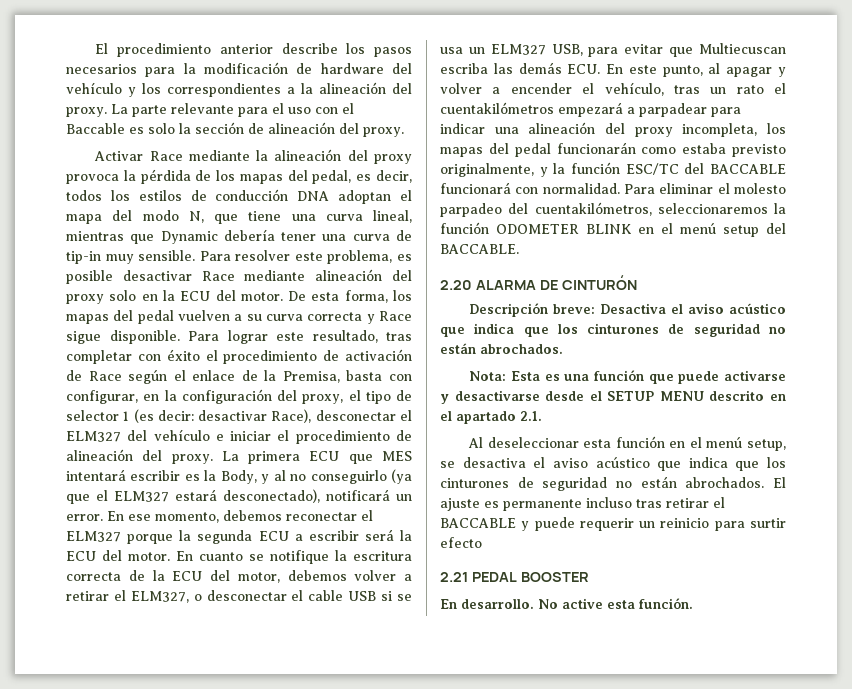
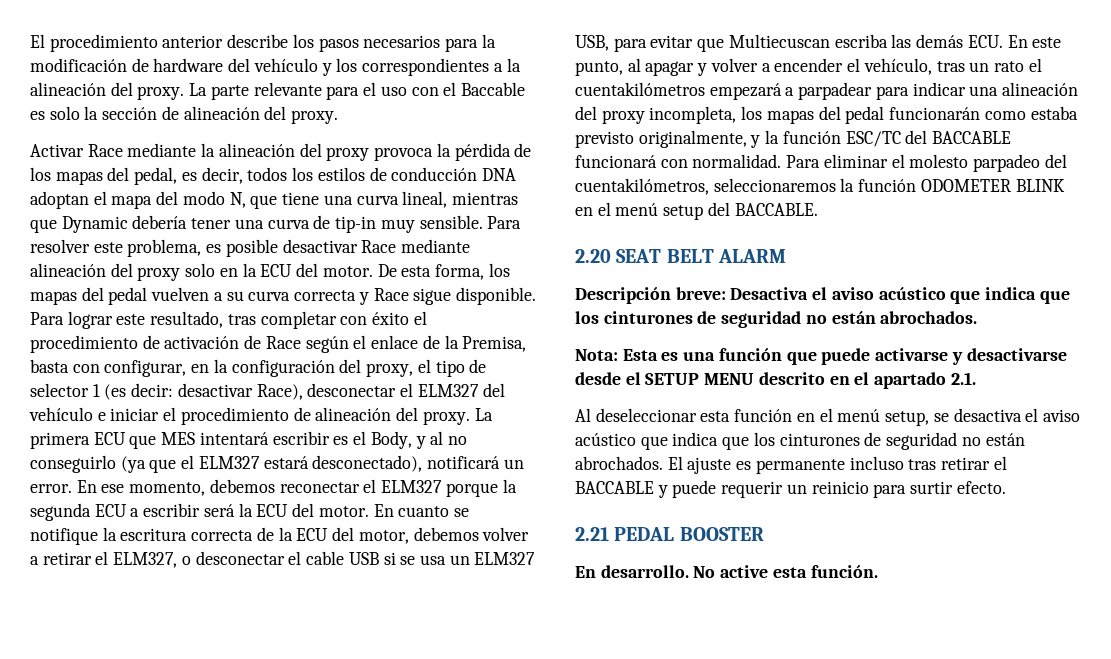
[204,470,217,481] la -> [353,431,367,445] el
[475,275,637,290] ALARMA DE CINTURÓN -> [616,249,786,263] SEAT BELT ALARM
[440,537,482,548] efecto -> [956,481,1006,494] efecto.

